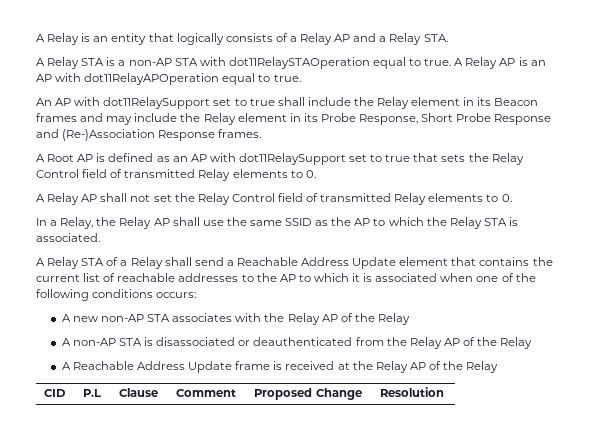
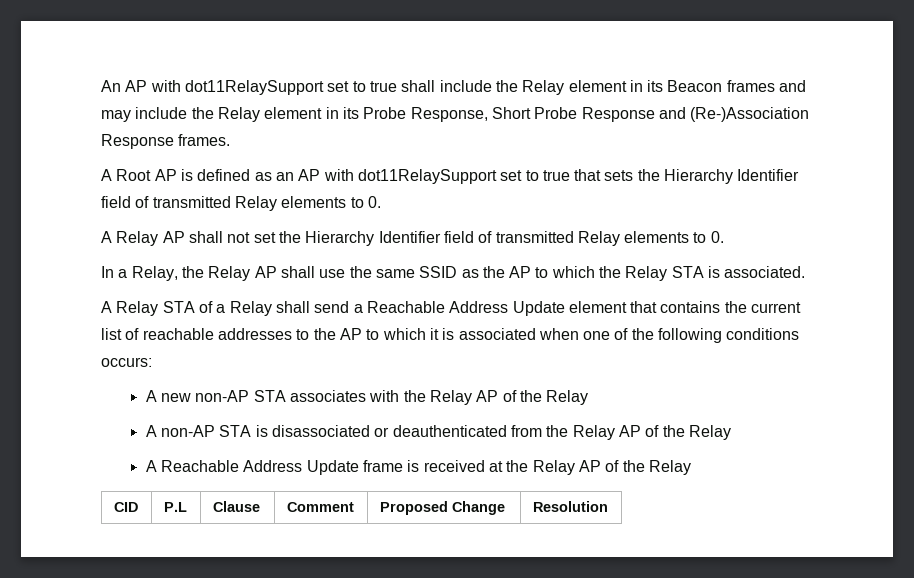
[36,33,448,45] [36,57,546,69] [36,73,301,85] A Relay is an entity that logically consists of a Relay AP and a Relay STA. // A Relay STA is a non-AP STA with dot11RelaySTAOperation equal to true. A Relay AP is an AP with dot11RelayAPOperation equal to true. // -> (101, 86) none
[491,153,524,165] [36,169,79,178] Relay Control -> [664,169,800,184] Hierarchy Identifier
[197,193,275,205] Relay Control -> [305,231,441,246] Hierarchy Identifier

